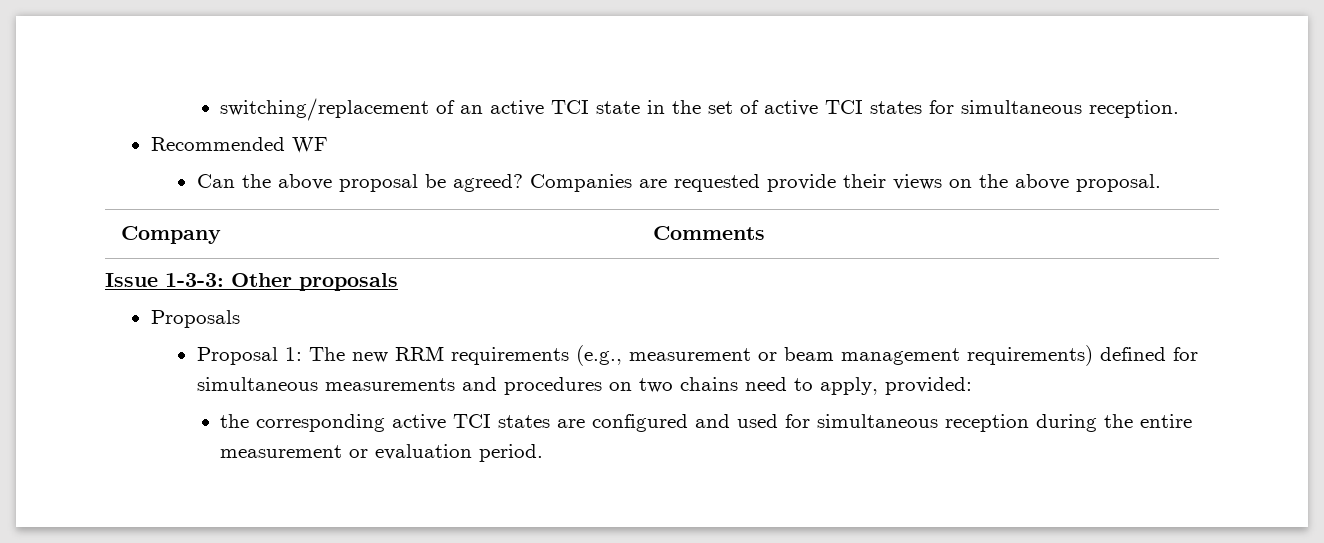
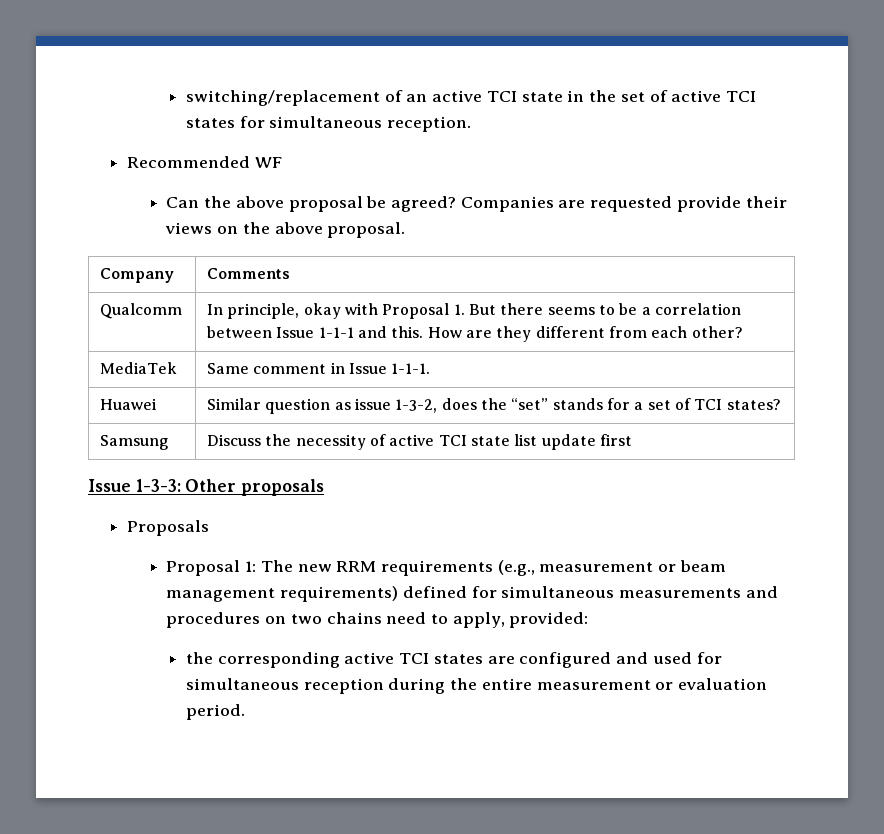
(766, 233) none -> [100,303,183,319] [207,303,741,319] [207,326,743,342] [100,362,178,374] [207,362,431,374] [100,398,158,410] [207,398,781,414] [100,435,170,450] [207,434,632,450] // Qualcomm | In principle, okay with Proposal 1. But there seems to be a correlation between Issue 1-1-1 and this. How are they different from each other? // MediaTek | Same comment in Issue 1-1-1. // Huawei | Similar question as issue 1-3-2, does the “set” stands for a set of TCI states? // Samsung | Discuss the necessity of active TCI state list update first

